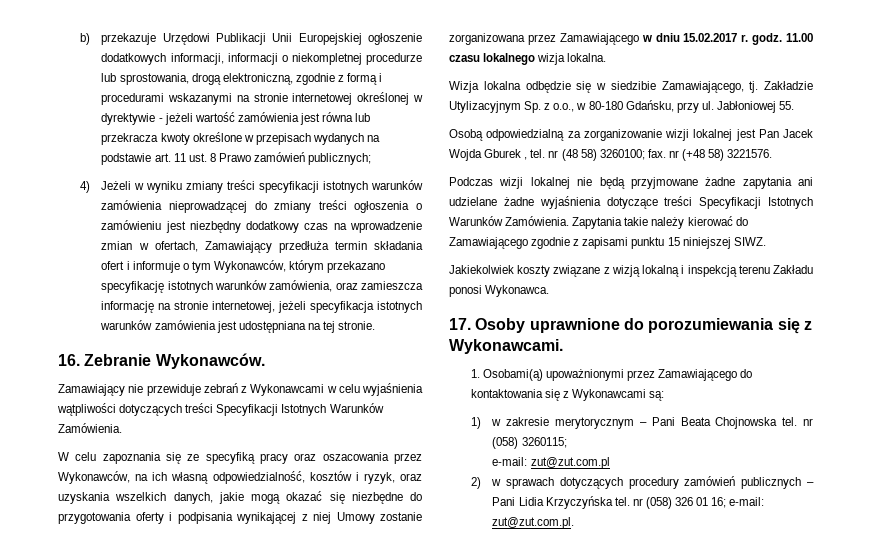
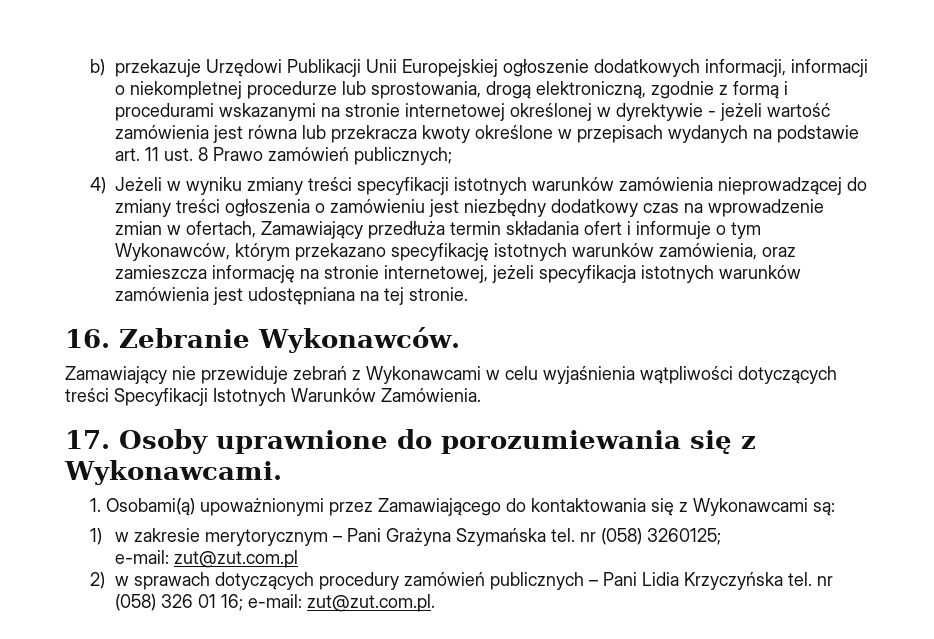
[58,452,422,464] [58,471,422,484] [58,491,422,504] [58,512,422,524] [449,33,813,45] [449,53,607,65] [449,81,813,93] [449,100,795,113] [449,129,813,141] [449,149,773,161] [449,177,813,189] [449,196,813,209] [449,216,748,229] [449,237,766,249] [449,265,813,277] [449,285,550,297] // W celu zapoznania się ze specyfiką pracy oraz oszacowania przez Wykonawców, na ich własną odpowiedzialność, kosztów i ryzyk, oraz uzyskania wszelkich danych, jakie mogą okazać się niezbędne do przygotowania oferty i podpisania wynikającej z niej Umowy zostanie zorganizowana przez Zamawiającego w dniu 15.02.2017 r. godz. 11.00 czasu lokalnego wizja lokalna. // Wizja lokalna odbędzie się w siedzibie Zamawiającego, tj. Zakładzie Utylizacyjnym Sp. z o.o., w 80-180 Gdańsku, przy ul. Jabłoniowej 55. // Osobą odpowiedzialną za zorganizowanie wizji lokalnej jest Pan Jacek Wojda Gburek , tel. nr (48 58) 3260100; fax. nr (+48 58) 3221576. // Podczas wizji lokalnej nie będą przyjmowane żadne zapytania ani udzielane żadne wyjaśnienia dotyczące treści Specyfikacji Istotnych Warunków Zamówienia. Zapytania takie należy kierować do Zamawiającego zgodnie z zapisami punktu 15 niniejszej SIWZ. // Jakiekolwiek koszty związane z wizją lokalną i inspekcją terenu Zakładu ponosi Wykonawca. -> (481, 395) none
[680,417,813,429] [492,437,567,449] Beata Chojnowska tel. nr (058) 3260115; -> [385,528,721,546] Grażyna Szymańska tel. nr (058) 3260125;

